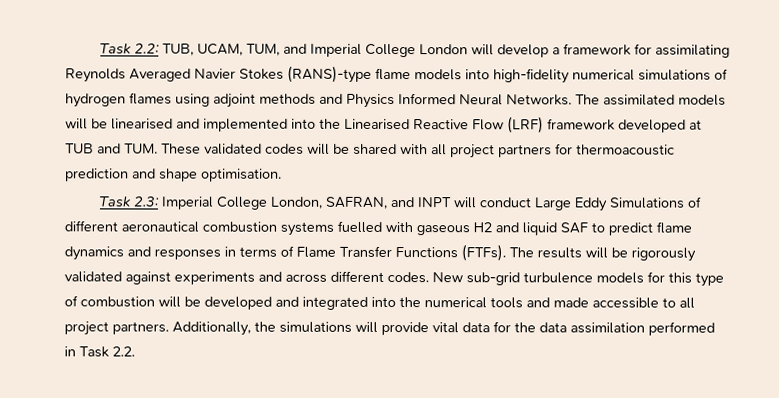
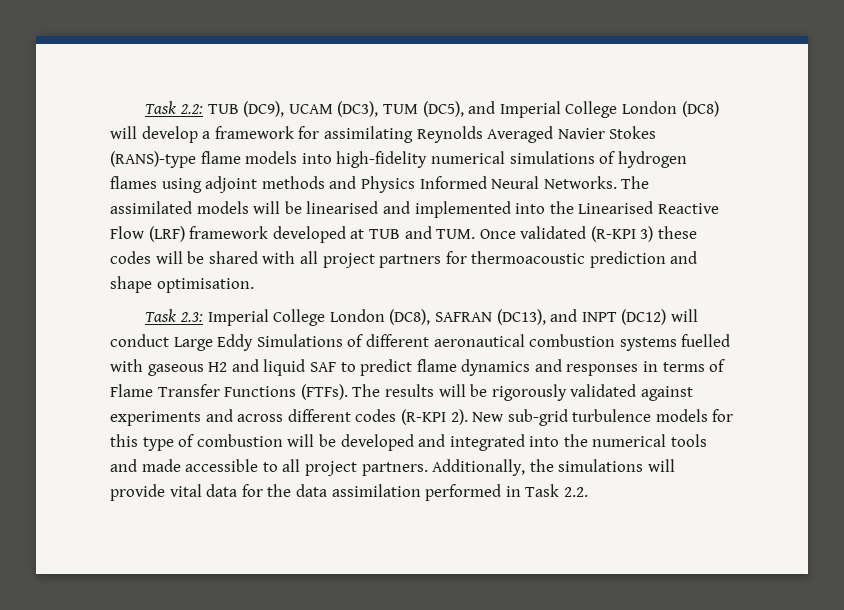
[161,43,280,56] TUB, UCAM, TUM, -> [207,101,464,117] TUB (DC9), UCAM (DC3), TUM (DC5),
(468, 49) none -> [681,101,719,117] (DC8)
[161,143,262,155] These validated -> [479,226,698,242] Once validated (R-KPI 3) these
[269,196,388,209] London, SAFRAN, -> [329,309,546,325] London (DC8), SAFRAN (DC13),
(452, 202) none -> [621,309,667,325] (DC12)
[387,271,429,284] codes. -> [355,409,468,425] codes (R-KPI 2).

